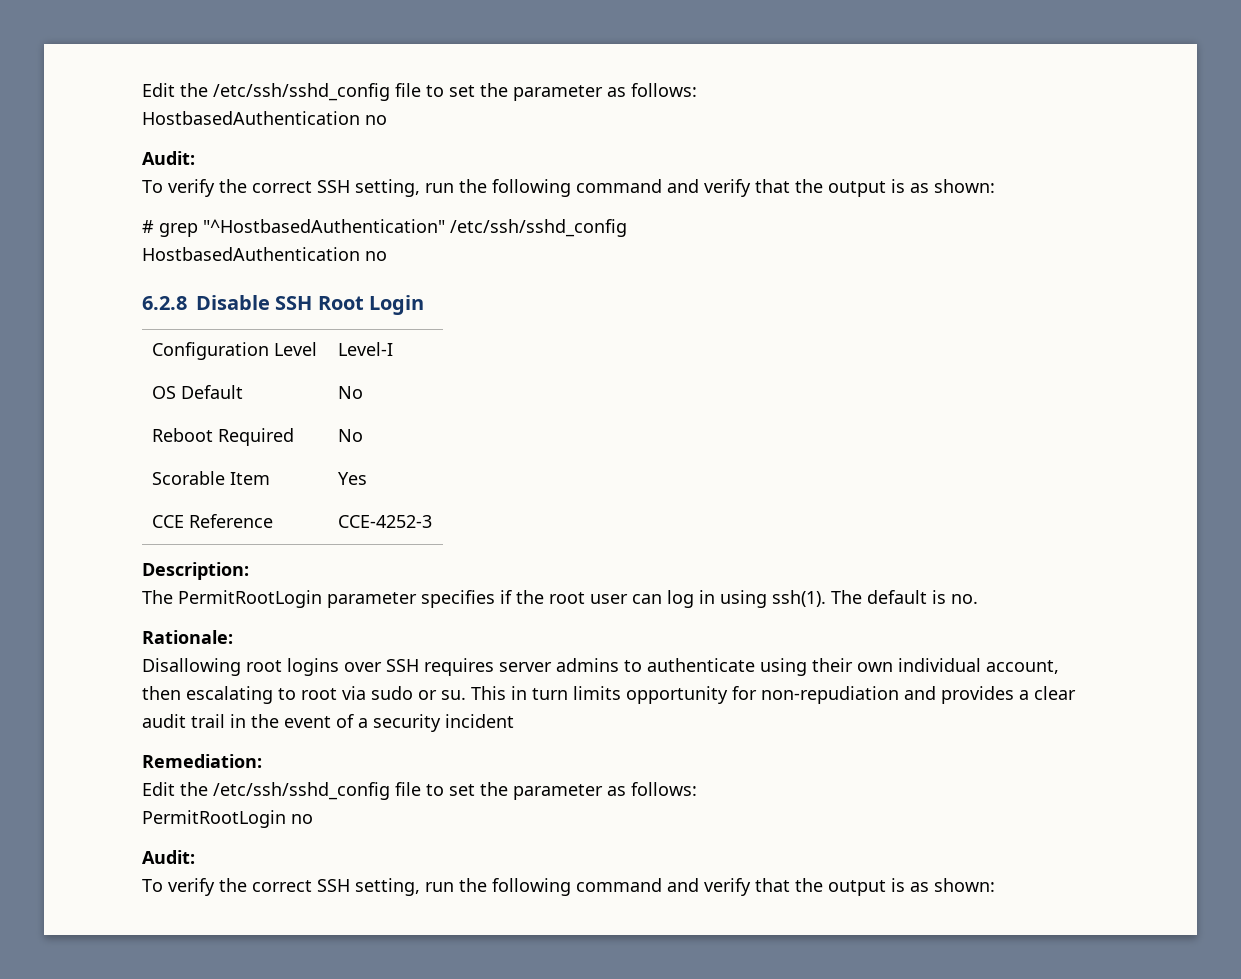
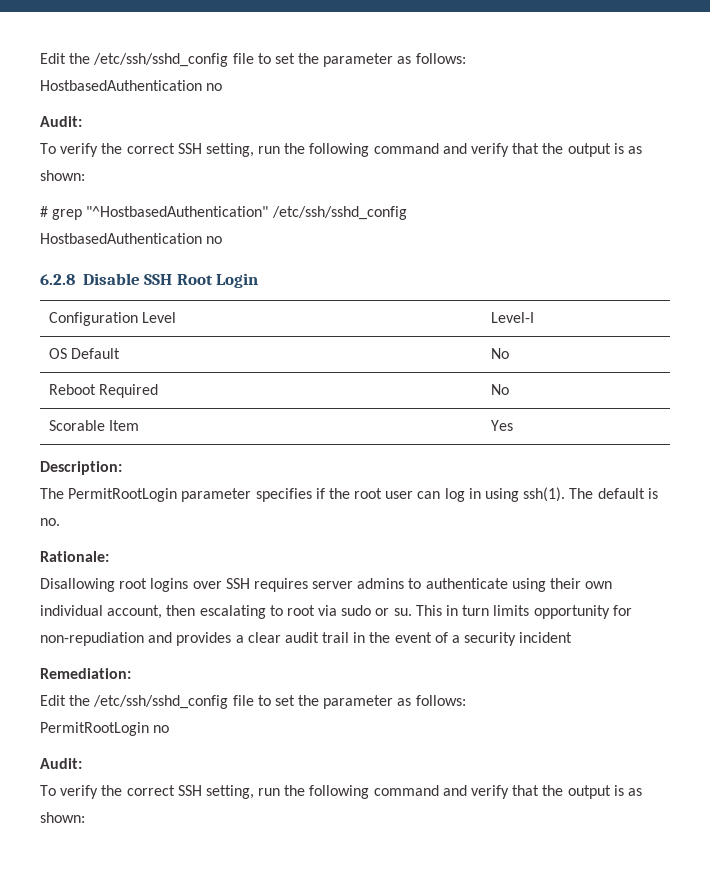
[151,514,273,528] [337,515,432,528] // CCE Reference | CCE-4252-3 -> (514, 425) none

